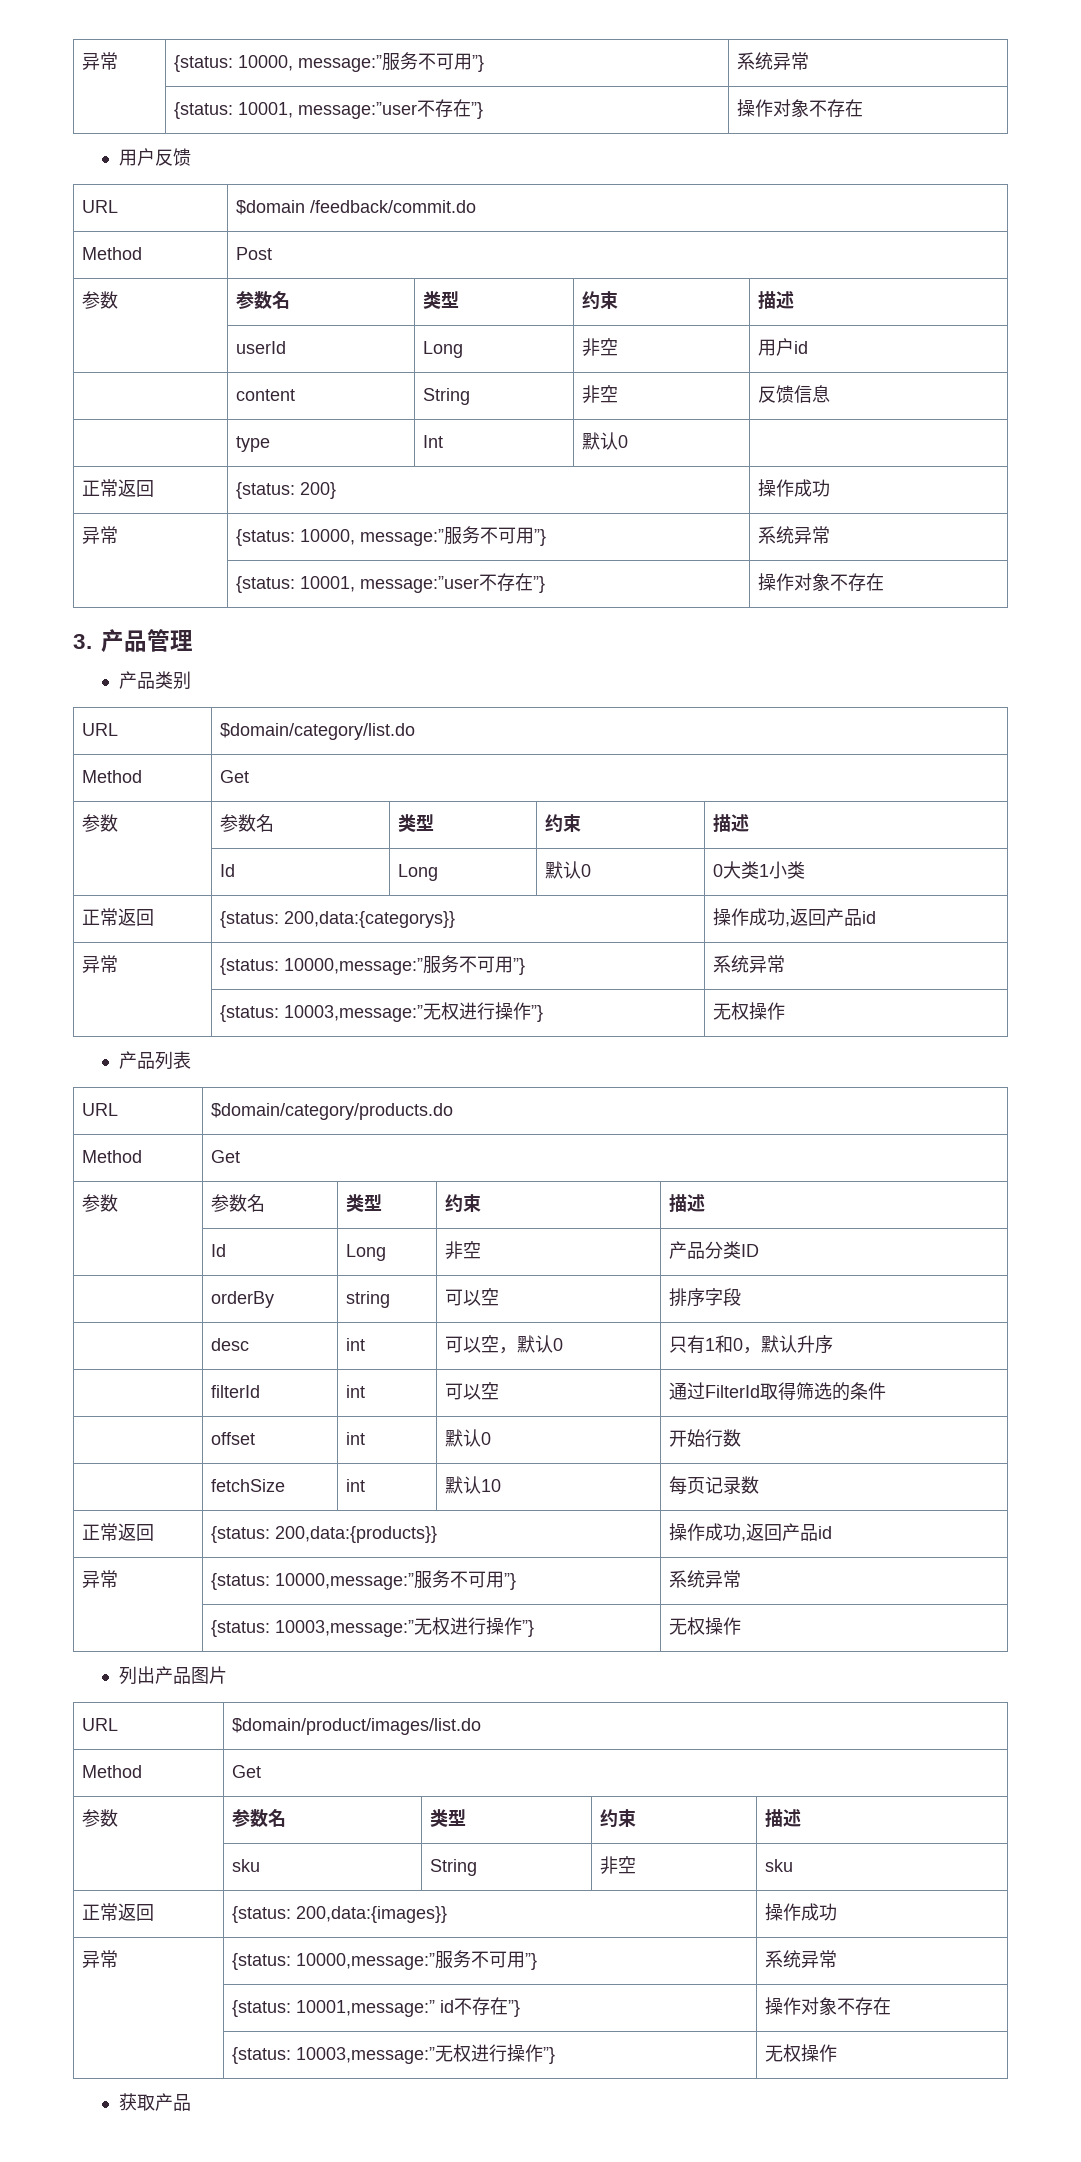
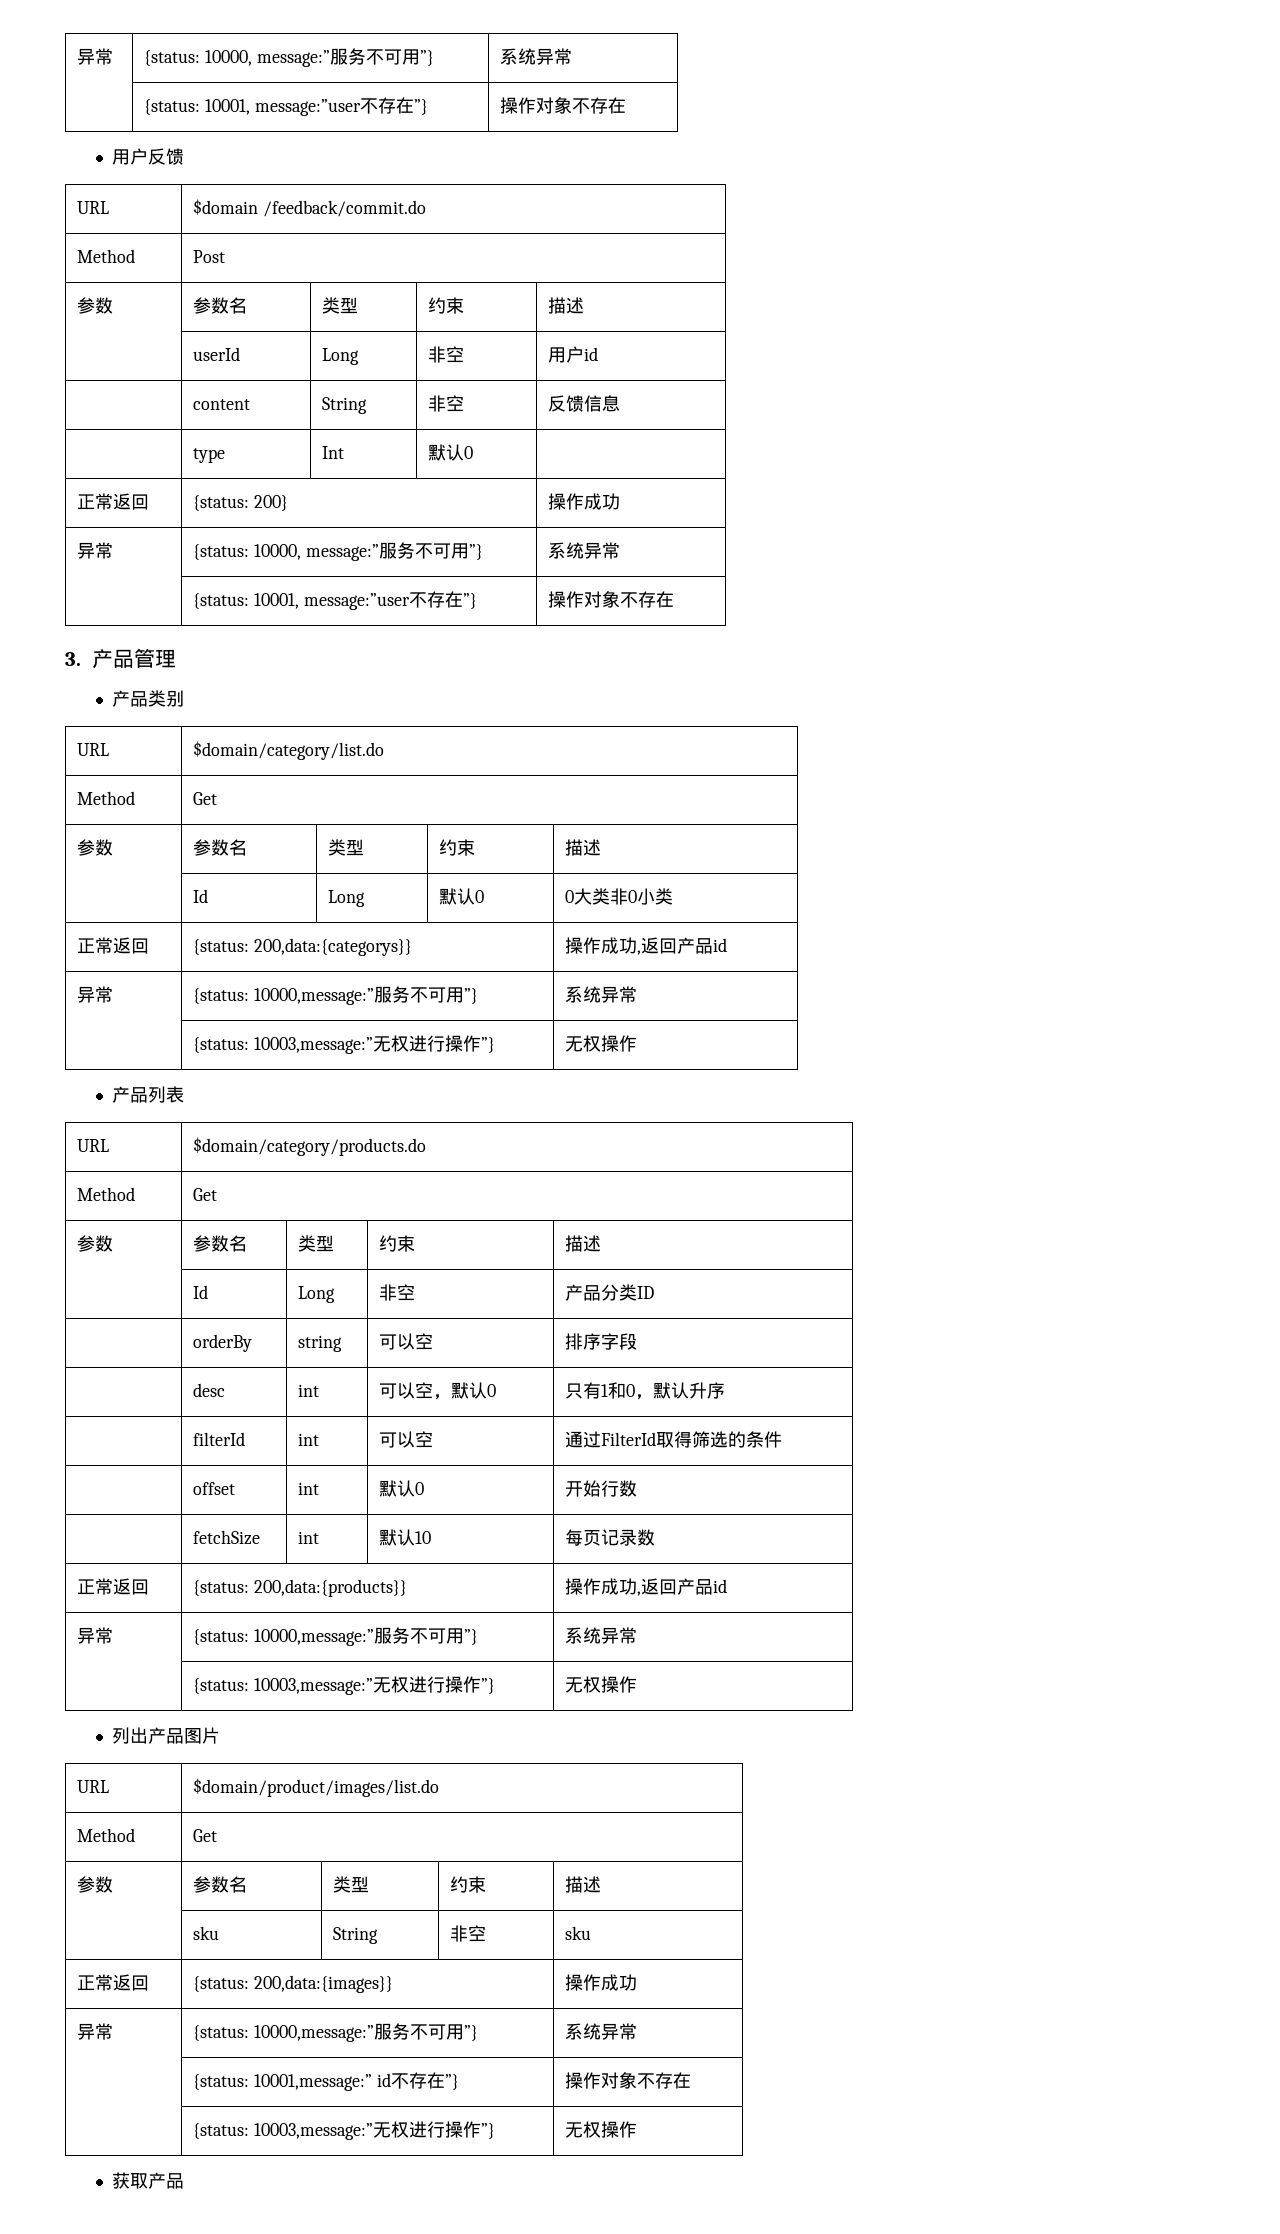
[758,864,769,877] 1 -> [610,888,638,905] 非0

